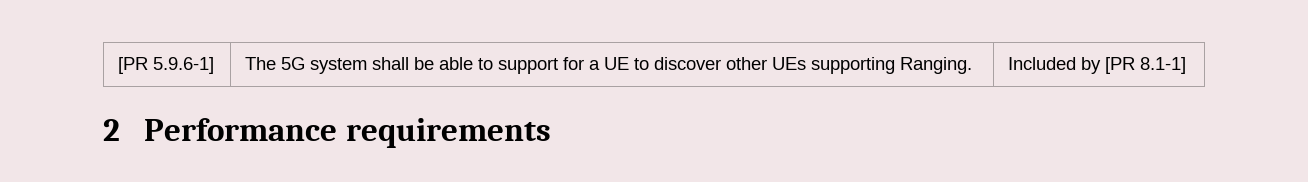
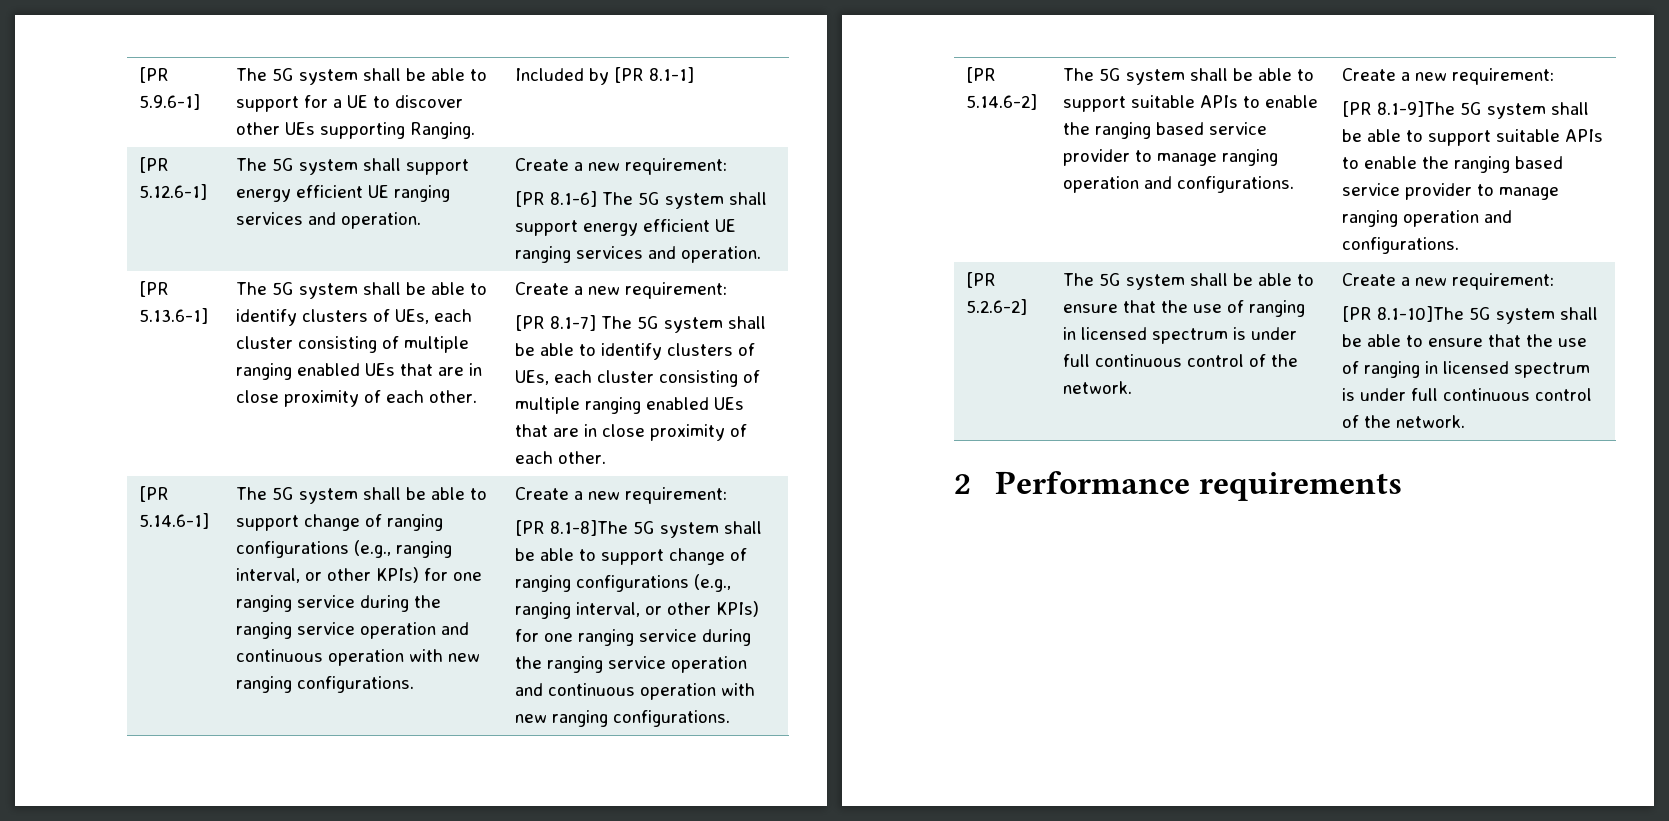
(1186, 65) none -> [139,157,170,173] [139,184,208,200] [236,158,470,175] [236,185,451,202] [236,212,422,229] [515,158,728,175] [515,191,768,209] [515,219,737,236] [515,246,762,263] [139,281,170,297] [139,308,209,324] [236,282,488,299] [236,309,473,326] [236,336,470,353] [236,363,483,380] [236,390,478,407] [515,282,728,299] [515,315,767,333] [515,343,756,360] [515,370,761,387] [515,397,745,414] [515,424,748,441] [515,451,607,464] [139,486,170,502] [139,513,210,529] [236,487,488,504] [236,514,444,531] [236,540,453,558] [236,567,483,583] [236,595,442,612] [236,622,470,639] [236,649,481,666] [236,676,415,693] [515,487,728,504] [515,520,763,538] [515,548,748,565] [515,574,732,592] [515,601,760,619] [515,629,752,646] [515,656,748,673] [515,683,756,700] [515,710,731,727] [966,67,997,83] [966,94,1038,110] [1063,68,1315,85] [1063,95,1319,112] [1063,122,1268,139] [1063,149,1279,166] [1063,176,1295,193] [1342,68,1555,85] [1342,101,1590,119] [1342,129,1604,146] [1342,156,1564,173] [1342,183,1560,200] [1342,210,1513,227] [1342,237,1460,254] [966,272,997,288] [966,299,1028,315] [1063,273,1315,290] [1063,300,1306,317] [1063,327,1298,344] [1063,354,1299,367] [1063,381,1133,394] [1342,273,1555,290] [1342,306,1599,324] [1342,334,1588,347] [1342,361,1591,378] [1342,388,1593,401] [1342,415,1466,428] // [PR 5.12.6-1] | The 5G system shall support energy efficient UE ranging services and operation. | Create a new requirement: // [PR 8.1-6] The 5G system shall support energy efficient UE ranging services and operation. // [PR 5.13.6-1] | The 5G system shall be able to identify clusters of UEs, each cluster consisting of multiple ranging enabled UEs that are in close proximity of each other. | Create a new requirement: // [PR 8.1-7] The 5G system shall be able to identify clusters of UEs, each cluster consisting of multiple ranging enabled UEs that are in close proximity of each other. // [PR 5.14.6-1] | The 5G system shall be able to support change of ranging configurations (e.g., ranging interval, or other KPIs) for one ranging service during the ranging service operation and continuous operation with new ranging configurations. | Create a new requirement: // [PR 8.1-8]The 5G system shall be able to support change of ranging configurations (e.g., ranging interval, or other KPIs) for one ranging service during the ranging service operation and continuous operation with new ranging configurations. // [PR 5.14.6-2] | The 5G system shall be able to support suitable APIs to enable the ranging based service provider to manage ranging operation and configurations. | Create a new requirement: // [PR 8.1-9]The 5G system shall be able to support suitable APIs to enable the ranging based service provider to manage ranging operation and configurations. // [PR 5.2.6-2] | The 5G system shall be able to ensure that the use of ranging in licensed spectrum is under full continuous control of the network. | Create a new requirement: // [PR 8.1-10]The 5G system shall be able to ensure that the use of ranging in licensed spectrum is under full continuous control of the network.

